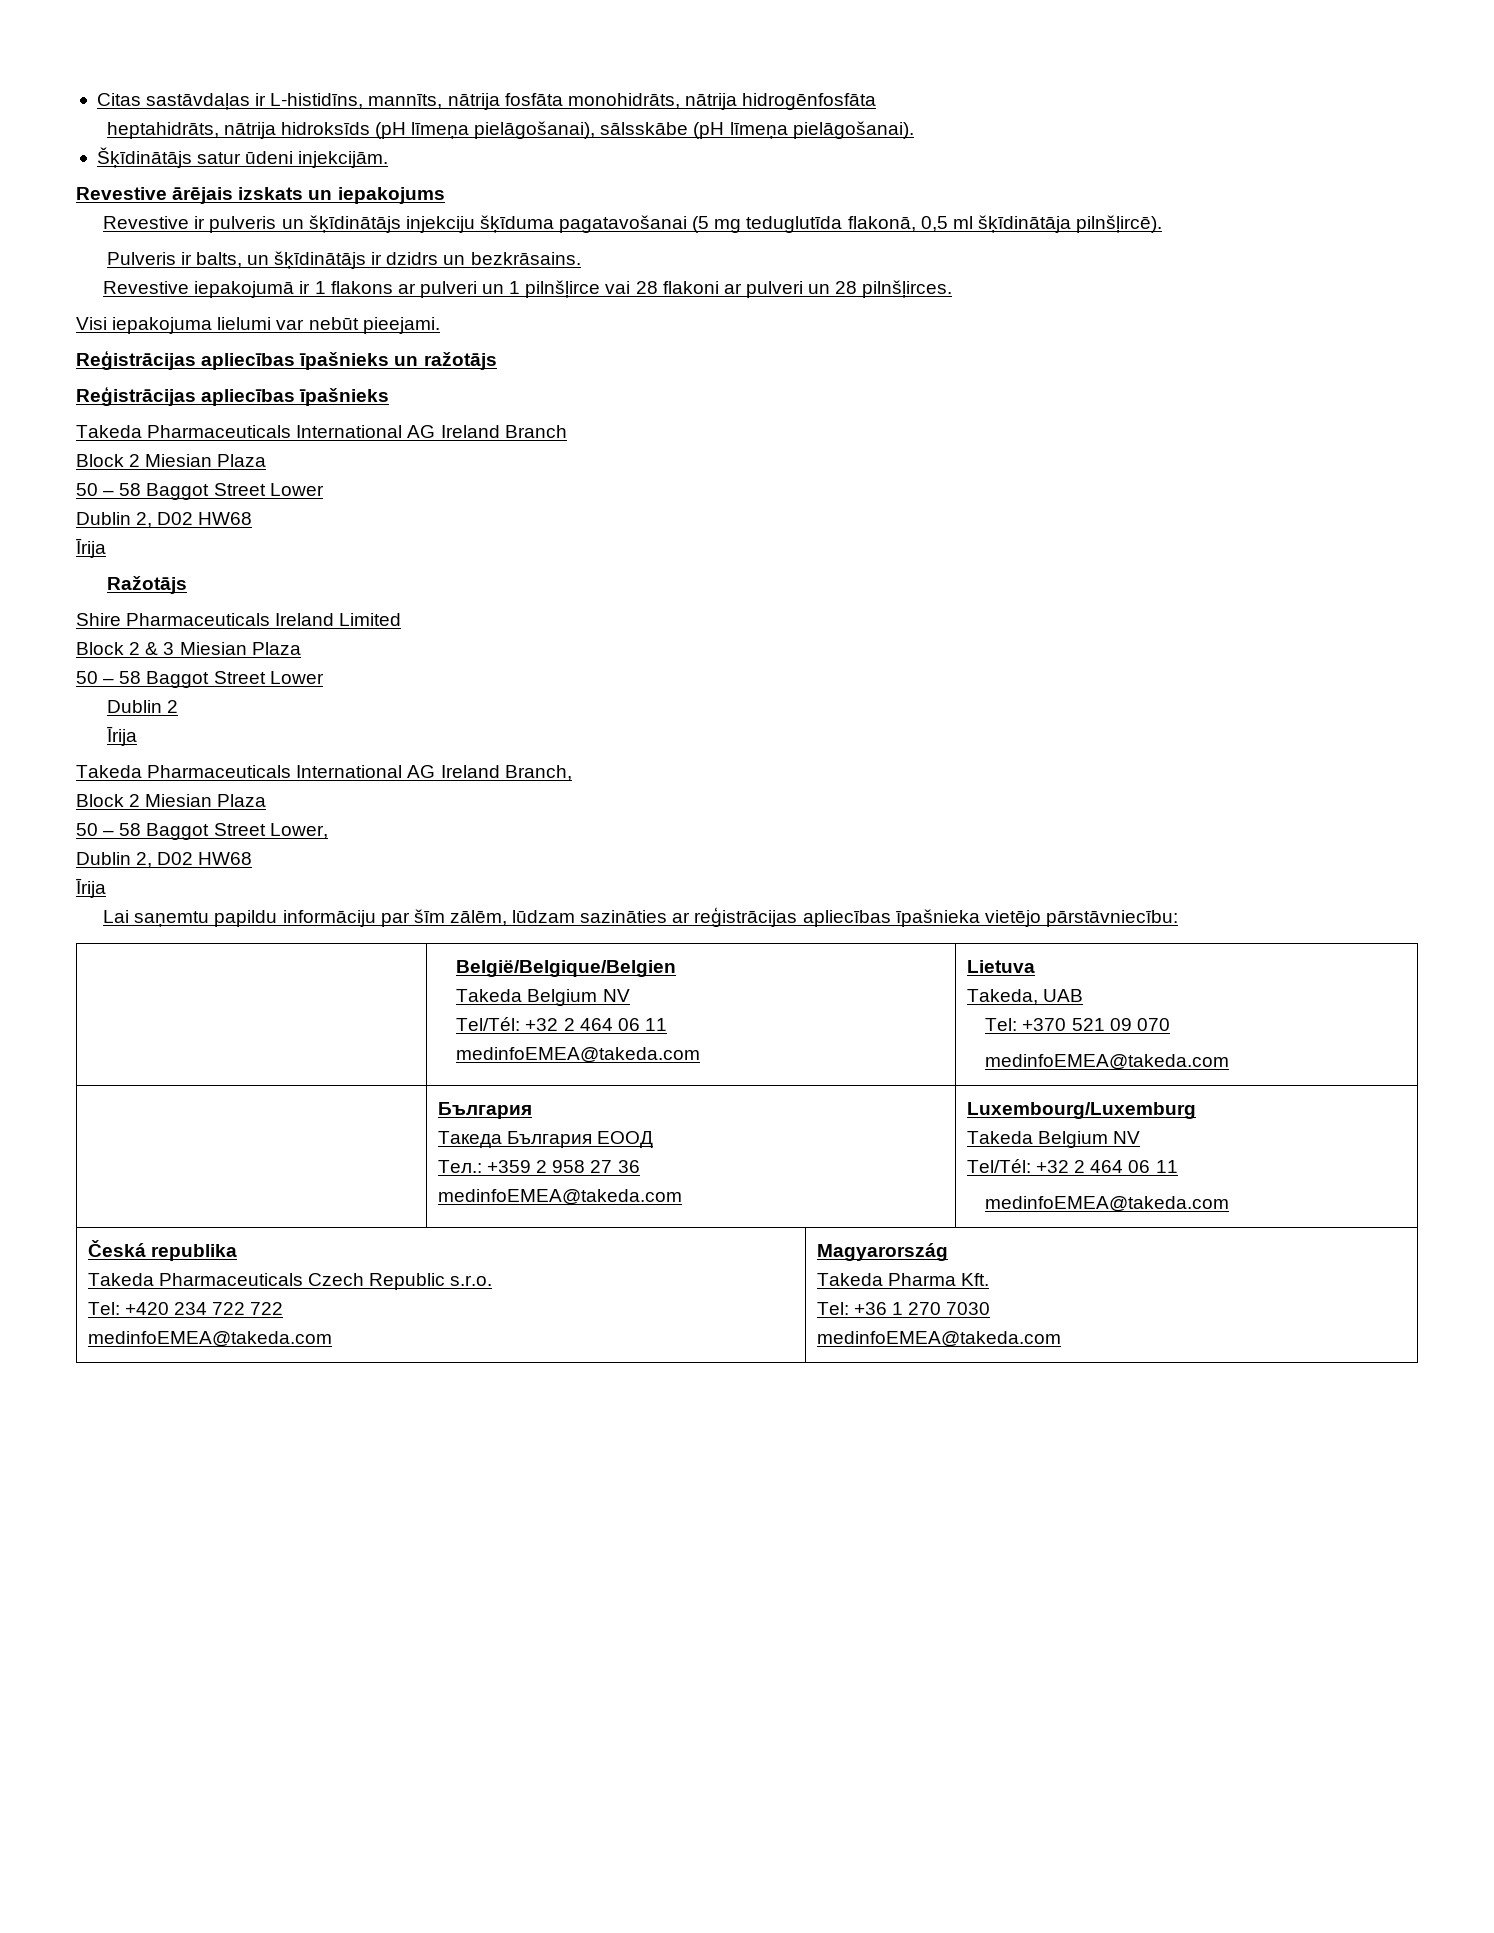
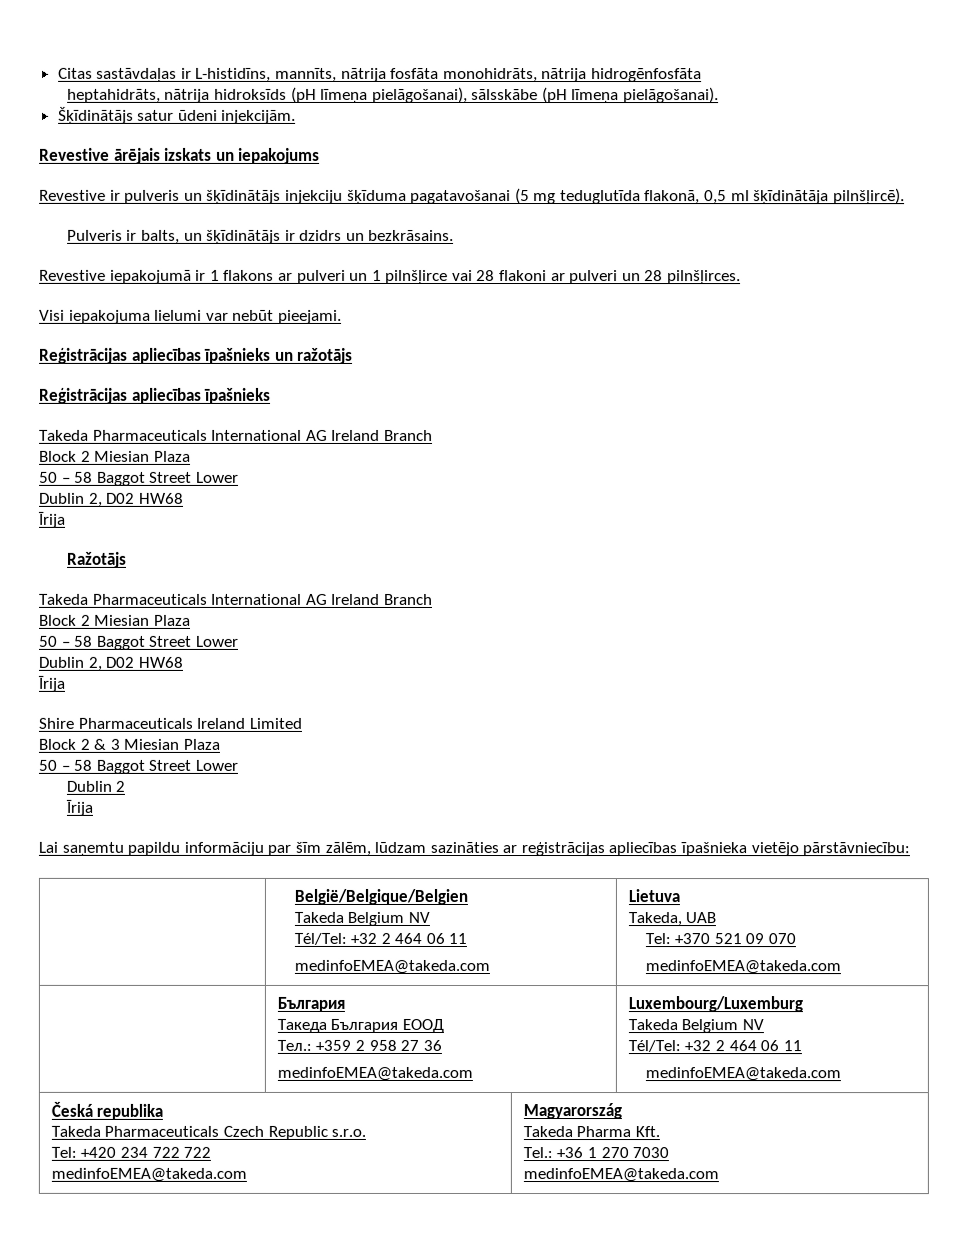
(187, 585) none -> [39,593,433,605] [39,614,191,626] [38,635,238,650] [38,656,183,671] [37,675,65,692] // Takeda Pharmaceuticals International AG Ireland Branch // Block 2 Miesian Plaza // 50 – 58 Baggot Street Lower // Dublin 2, D02 HW68 // Īrija
[76,765,572,781] [76,794,267,807] [76,823,328,840] [76,852,253,868] [76,878,106,898] // Takeda Pharmaceuticals International AG Ireland Branch, // Block 2 Miesian Plaza // 50 – 58 Baggot Street Lower, // Dublin 2, D02 HW68 // Īrija -> (93, 807) none
[456,1017,521,1031] Tel/Tél: -> [293,932,347,945] Tél/Tel:
[966,1159,1031,1173] Tel/Tél: -> [627,1040,681,1053] Tél/Tel:
[816,1302,849,1315] Tel: -> [522,1147,553,1159] Tel.:

